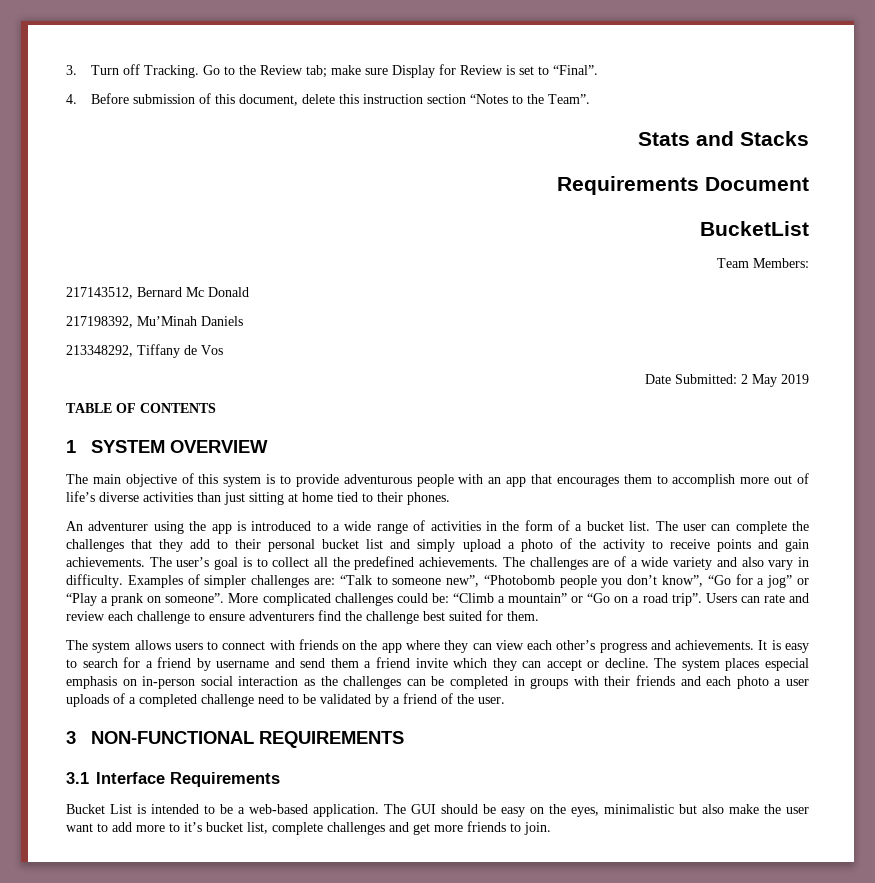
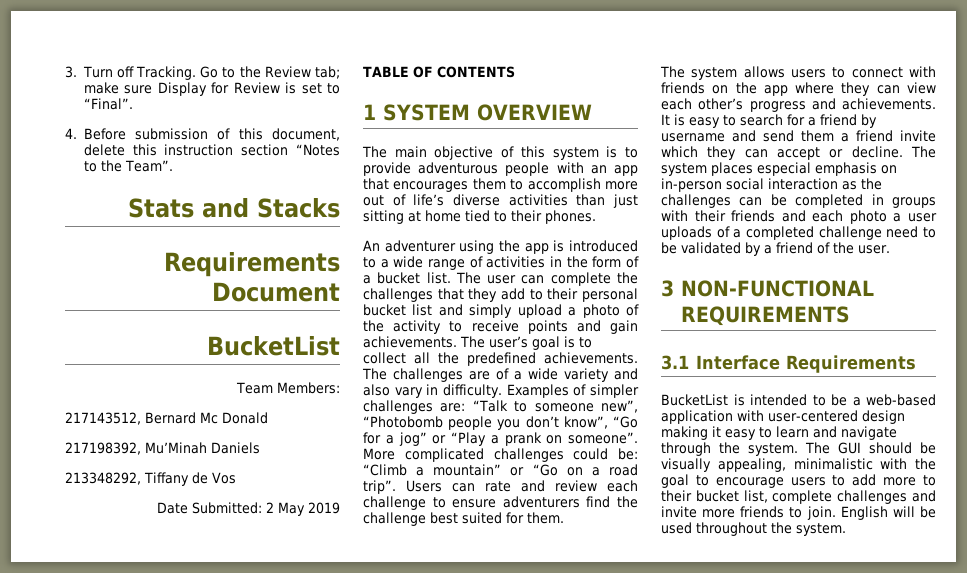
[66,804,132,814] Bucket List -> [661,394,728,406] BucketList
[313,804,809,817] [66,823,93,832] application. The GUI should be easy on the eyes, minimalistic but also make the user want -> [661,410,905,424] [661,426,897,440] [661,442,936,456] [661,458,936,472] [661,474,826,488] application with user-centered design making it easy to learn and navigate through the system. The GUI should be visually appealing, minimalistic with the goal to encourage users
[184,822,202,832] it’s -> [661,490,692,502] their
[413,823,430,835] get -> [661,506,697,518] invite
(551, 828) none -> [840,506,936,520] [661,522,846,536] English will be used throughout the system.

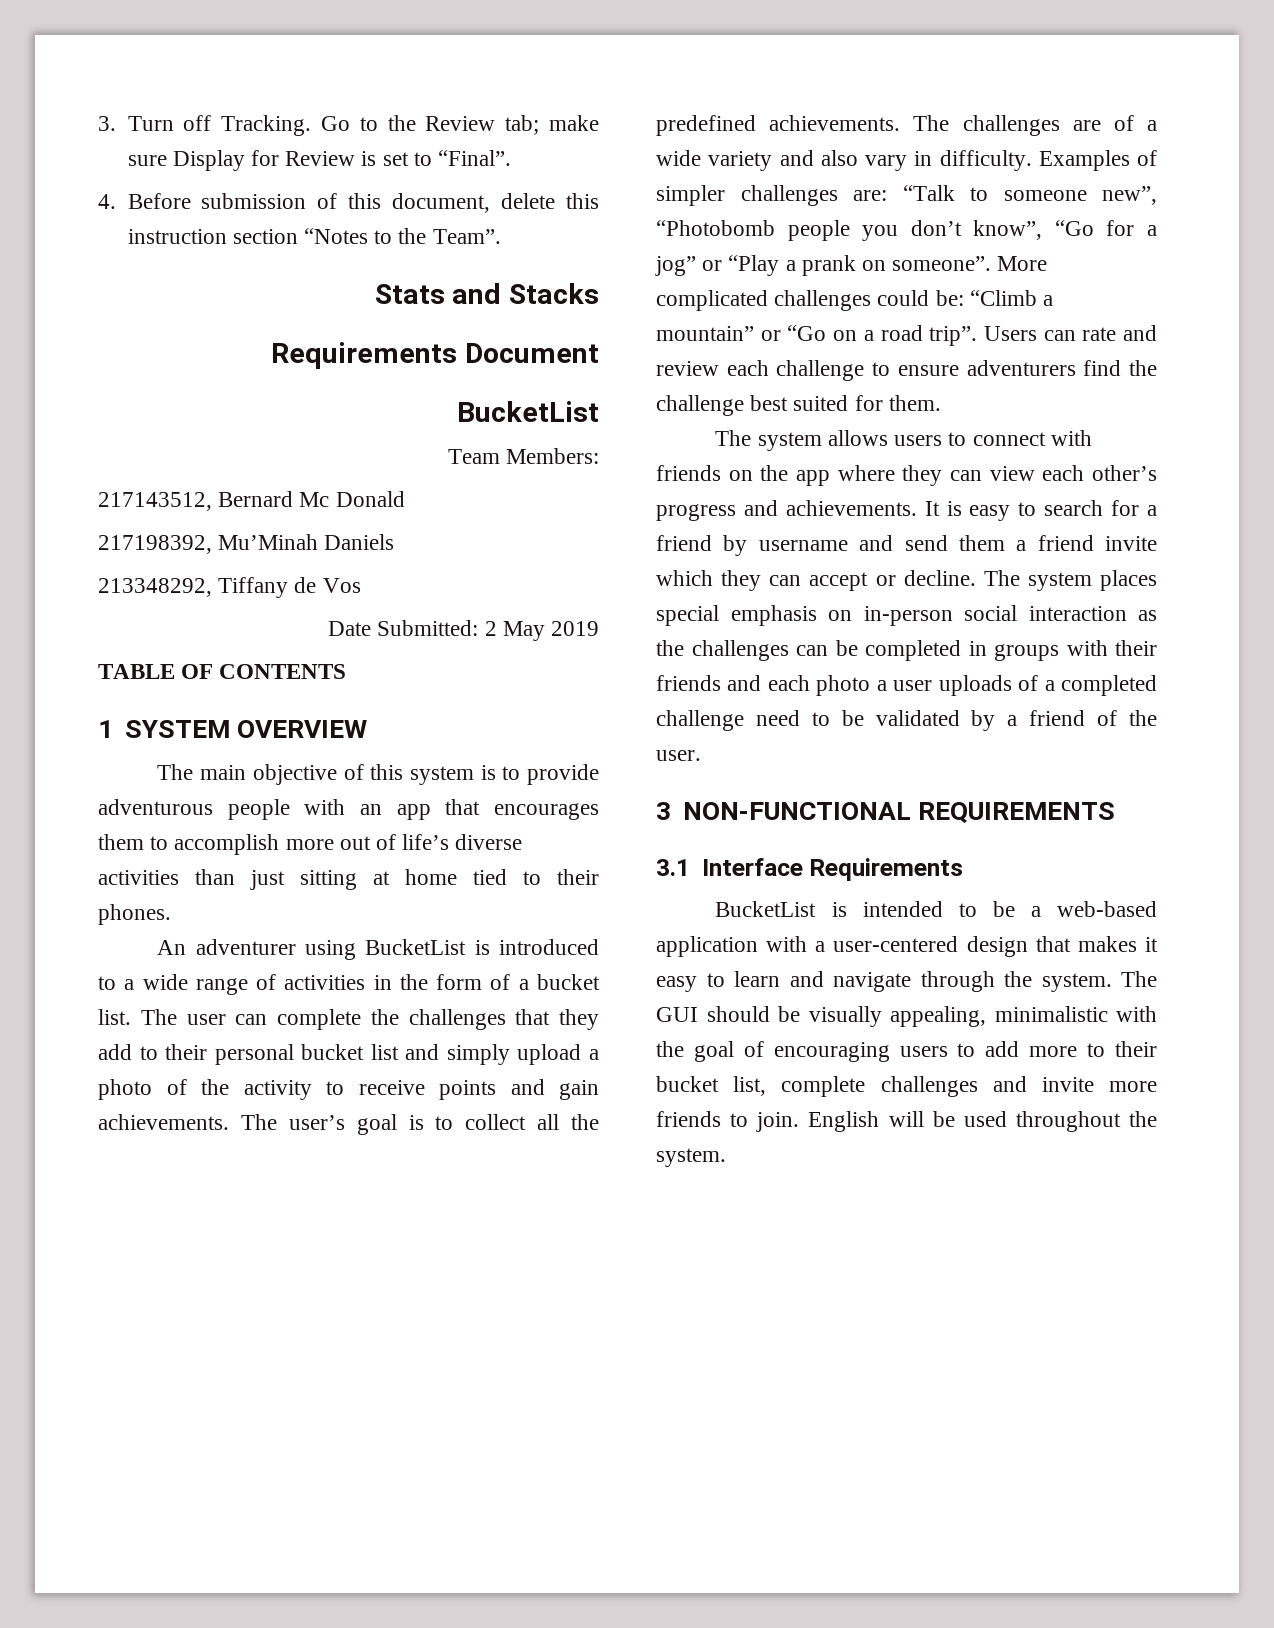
[499,240,549,254] the app -> [365,939,467,955] BucketList
[757,162,811,176] especial -> [656,605,719,626] special
(764, 415) none -> [815,941,826,952] a
[661,426,708,440] making -> [1035,936,1137,952] that makes
[695,475,784,488] to encourage -> [743,1041,890,1062] of encouraging

